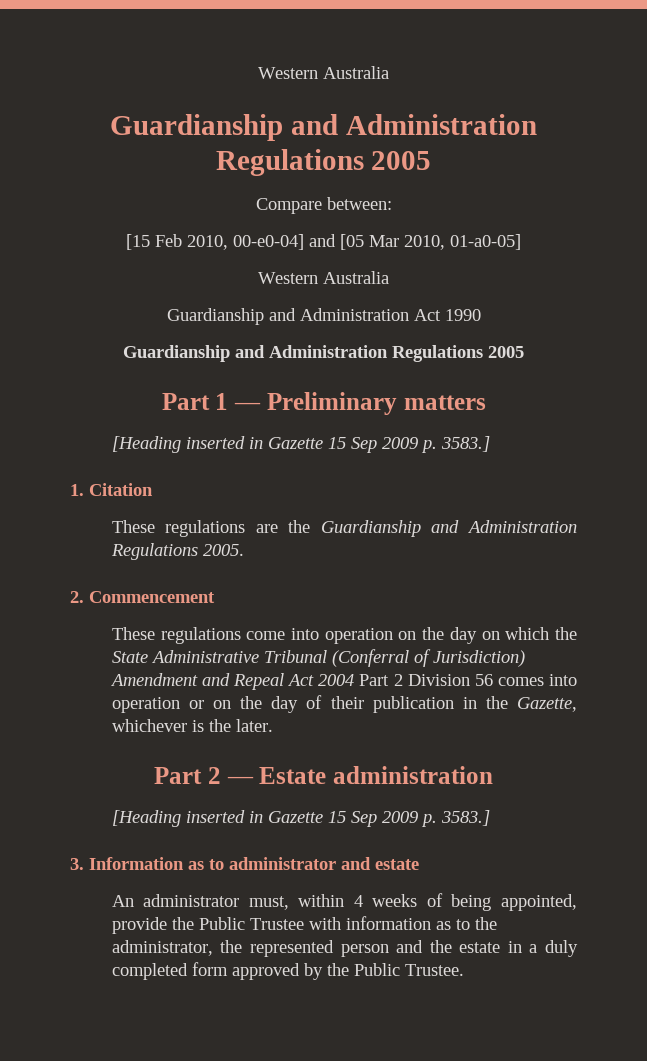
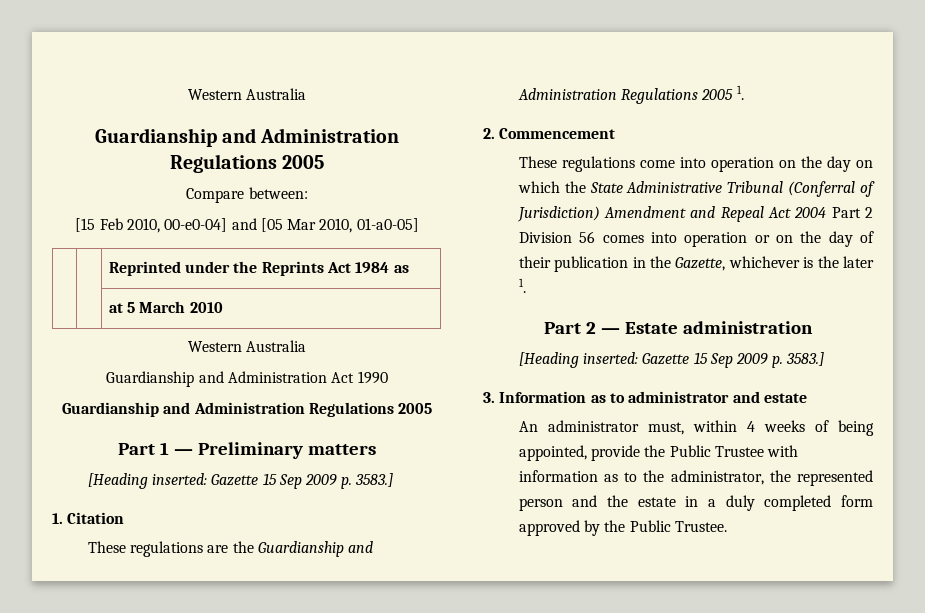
(521, 242) none -> [108,261,409,276] [108,301,223,313] // | | Reprinted under the Reprints Act 1984 as // | | at 5 March 2010
[185,436,263,449] inserted in -> [152,473,208,485] inserted:
[202,544,244,556] 2005. -> [701,85,744,100] 2005 1.
[235,719,273,732] later. -> [843,256,874,268] [518,278,526,293] later 1.
[185,810,263,823] inserted in -> [583,352,639,364] inserted:

